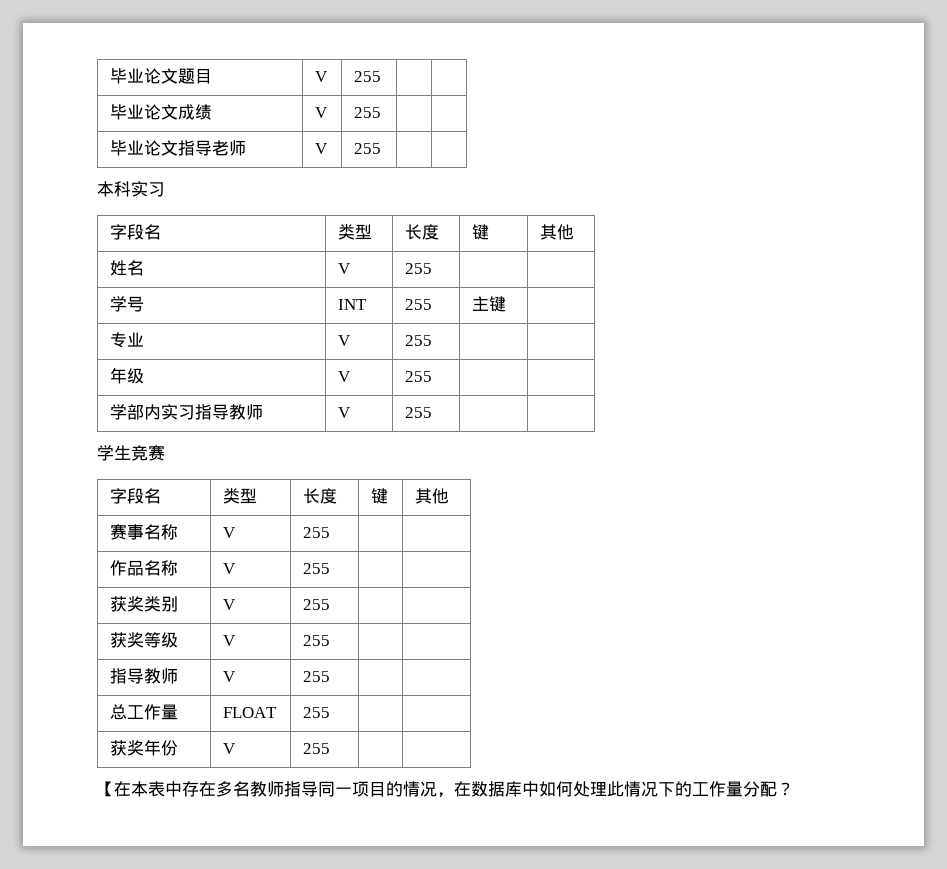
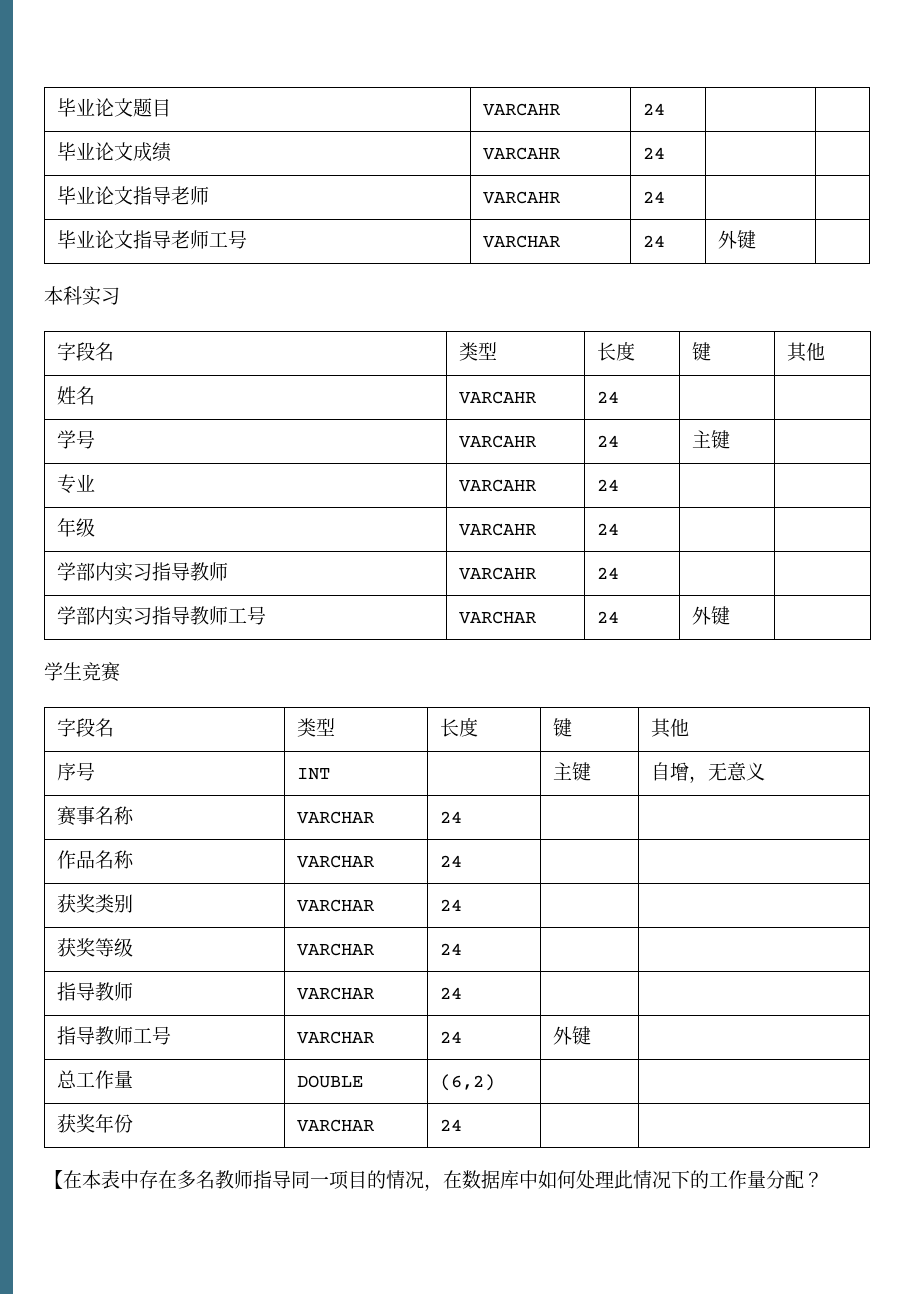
[315,71,329,82] [354,71,382,82] V | 255 -> [482,103,561,116] [642,103,665,115] VARCAHR | 24
[315,107,329,118] [354,107,382,118] V | 255 -> [482,147,561,160] [642,147,665,159] VARCAHR | 24
[315,143,329,154] [354,143,382,154] V | 255 | -> [482,191,561,204] [642,191,665,203] [56,230,247,249] [482,235,561,248] [642,235,665,247] [717,230,756,249] VARCAHR | 24 | | // 毕业论文指导老师工号 | VARCHAR | 24 | 外键
[338,263,352,274] [405,263,433,274] V | 255 -> [458,391,537,404] [596,391,619,403] VARCAHR | 24
[338,299,368,310] [405,299,433,310] INT | 255 -> [458,435,537,448] [596,435,619,447] VARCAHR | 24
[338,335,352,346] [405,335,433,346] V | 255 -> [458,479,537,492] [596,479,619,491] VARCAHR | 24
[338,371,352,382] [405,371,433,382] V | 255 -> [458,523,537,536] [596,523,619,535] VARCAHR | 24
[338,407,352,418] [405,407,433,418] V | 255 | -> [458,567,537,580] [596,567,619,579] [56,606,266,626] [458,611,537,624] [596,611,619,623] [691,606,730,625] VARCAHR | 24 | | // 学部内实习指导教师工号 | VARCHAR | 24 | 外键
(450, 496) none -> [56,762,95,781] [296,768,330,780] [552,762,591,781] [650,762,765,783] // 序号 | INT | | 主键 | 自增，无意义
[223,527,237,538] [303,527,331,538] V | 255 -> [296,811,375,824] [439,811,462,823] VARCHAR | 24
[223,563,237,574] [303,563,331,574] V | 255 -> [296,855,375,868] [439,855,462,867] VARCHAR | 24
[223,599,237,610] [303,599,331,610] V | 255 -> [296,899,375,912] [439,899,462,911] VARCHAR | 24
[223,635,237,646] [303,635,331,646] [110,668,179,684] [223,671,237,682] [303,671,331,682] V | 255 | | // 指导教师 | V | 255 | -> [296,943,375,956] [439,943,462,955] [56,982,133,1001] [296,987,375,1000] [439,987,462,999] [56,1026,171,1045] [296,1031,375,1044] [439,1031,462,1043] [552,1026,591,1045] VARCHAR | 24 | | // 指导教师 | VARCHAR | 24 | | // 指导教师工号 | VARCHAR | 24 | 外键
[223,707,278,718] [303,707,331,718] FLOAT | 255 -> [296,1075,363,1088] [439,1074,495,1091] DOUBLE | (6,2)
[223,743,237,754] [303,743,331,754] V | 255 -> [296,1119,375,1132] [439,1119,462,1131] VARCHAR | 24

